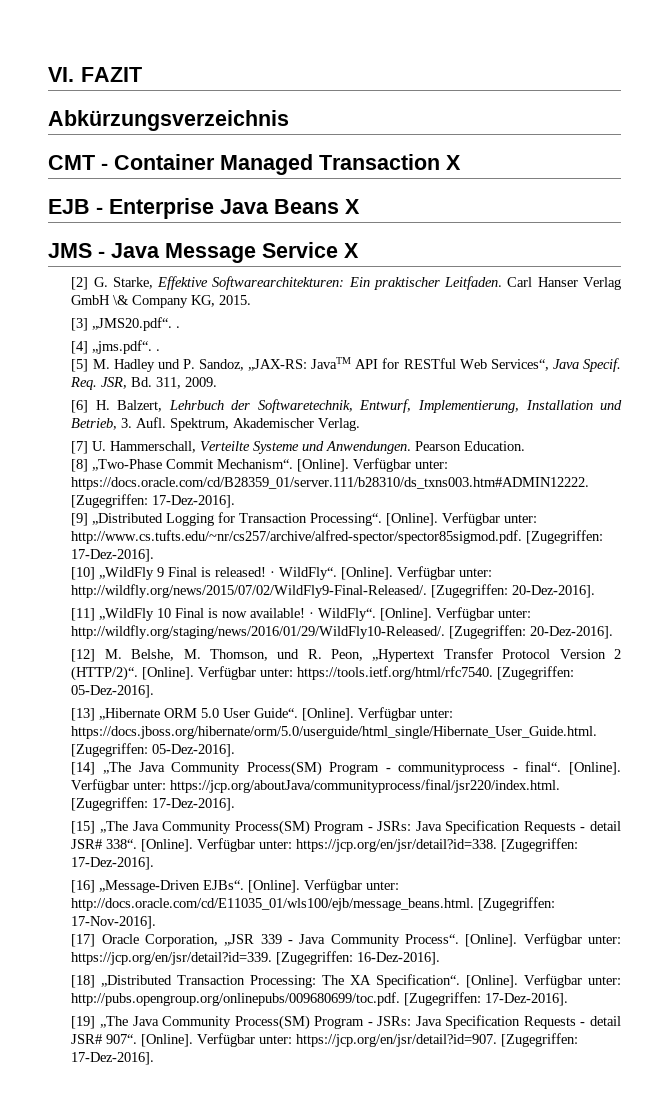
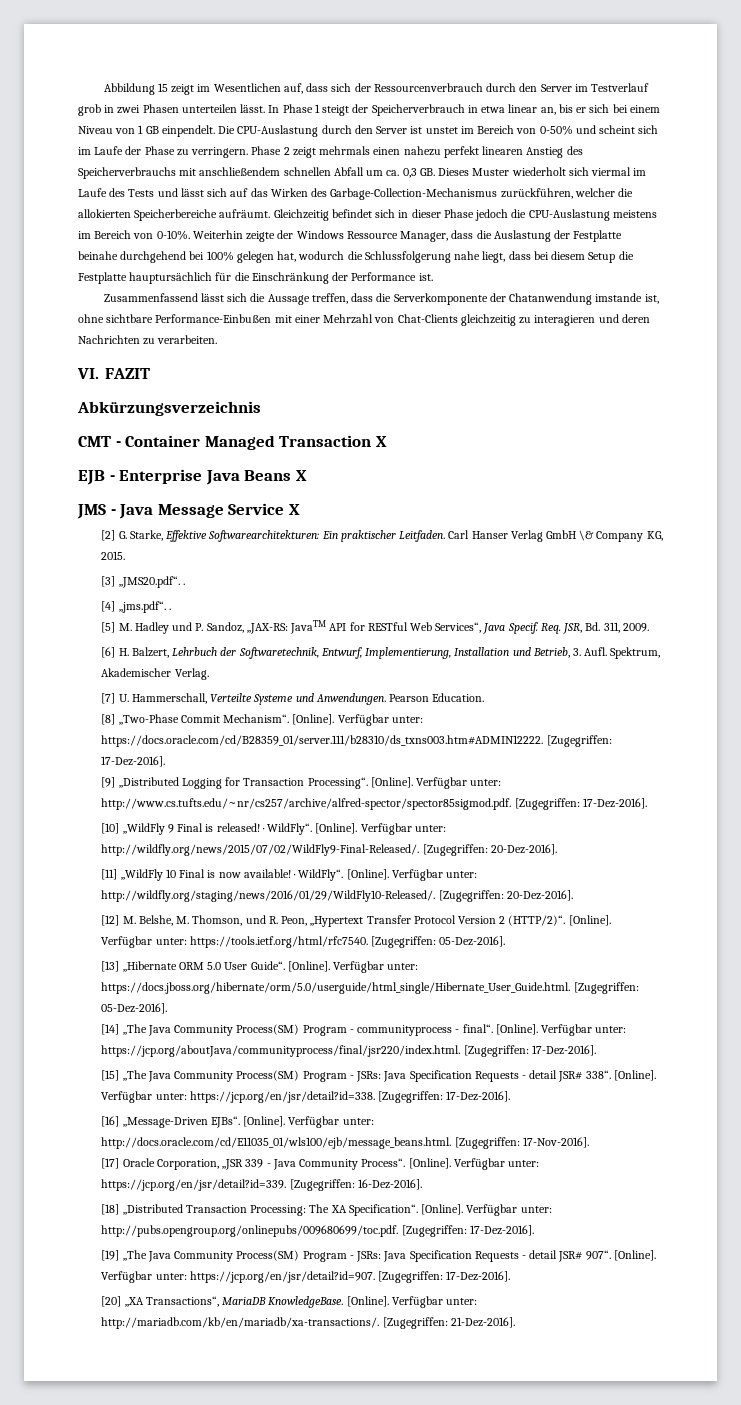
(48, 74) none -> [103,83,650,95] [78,104,660,116] [78,125,659,137] [78,146,583,158] [78,167,647,179] [78,188,634,200] [78,209,657,221] [78,230,623,242] [78,251,634,263] [78,272,433,284] [103,293,659,305] [78,314,650,326] [78,335,218,345] Abbildung 15 zeigt im Wesentlichen auf, dass sich der Ressourcenverbrauch durch den Server im Testverlauf grob in zwei Phasen unterteilen lässt. In Phase 1 steigt der Speicherverbrauch in etwa linear an, bis er sich bei einem Niveau von 1 GB einpendelt. Die CPU-Auslastung durch den Server ist unstet im Bereich von 0-50% und scheint sich im Laufe der Phase zu verringern. Phase 2 zeigt mehrmals einen nahezu perfekt linearen Anstieg des Speicherverbrauchs mit anschließendem schnellen Abfall um ca. 0,3 GB. Dieses Muster wiederholt sich viermal im Laufe des Tests und lässt sich auf das Wirken des Garbage-Collection-Mechanismus zurückführen, welcher die allokierten Speicherbereiche aufräumt. Gleichzeitig befindet sich in dieser Phase jedoch die CPU-Auslastung meistens im Bereich von 0-10%. Weiterhin zeigte der Windows Ressource Manager, dass die Auslastung der Festplatte beinahe durchgehend bei 100% gelegen hat, wodurch die Schlussfolgerung nahe liegt, dass bei diesem Setup die Festplatte hauptursächlich für die Einschränkung der Performance ist. // Zusammenfassend lässt sich die Aussage treffen, dass die Serverkomponente der Chatanwendung imstande ist, ohne sichtbare Performance-Einbußen mit einer Mehrzahl von Chat-Clients gleichzeitig zu interagieren und deren Nachrichten zu verarbeiten. //
(155, 1058) none -> [101,1296,478,1308] [101,1317,515,1329] // [20] „XA Transactions“, MariaDB KnowledgeBase. [Online]. Verfügbar unter: http://mariadb.com/kb/en/mariadb/xa-transactions/. [Zugegriffen: 21-Dez-2016].

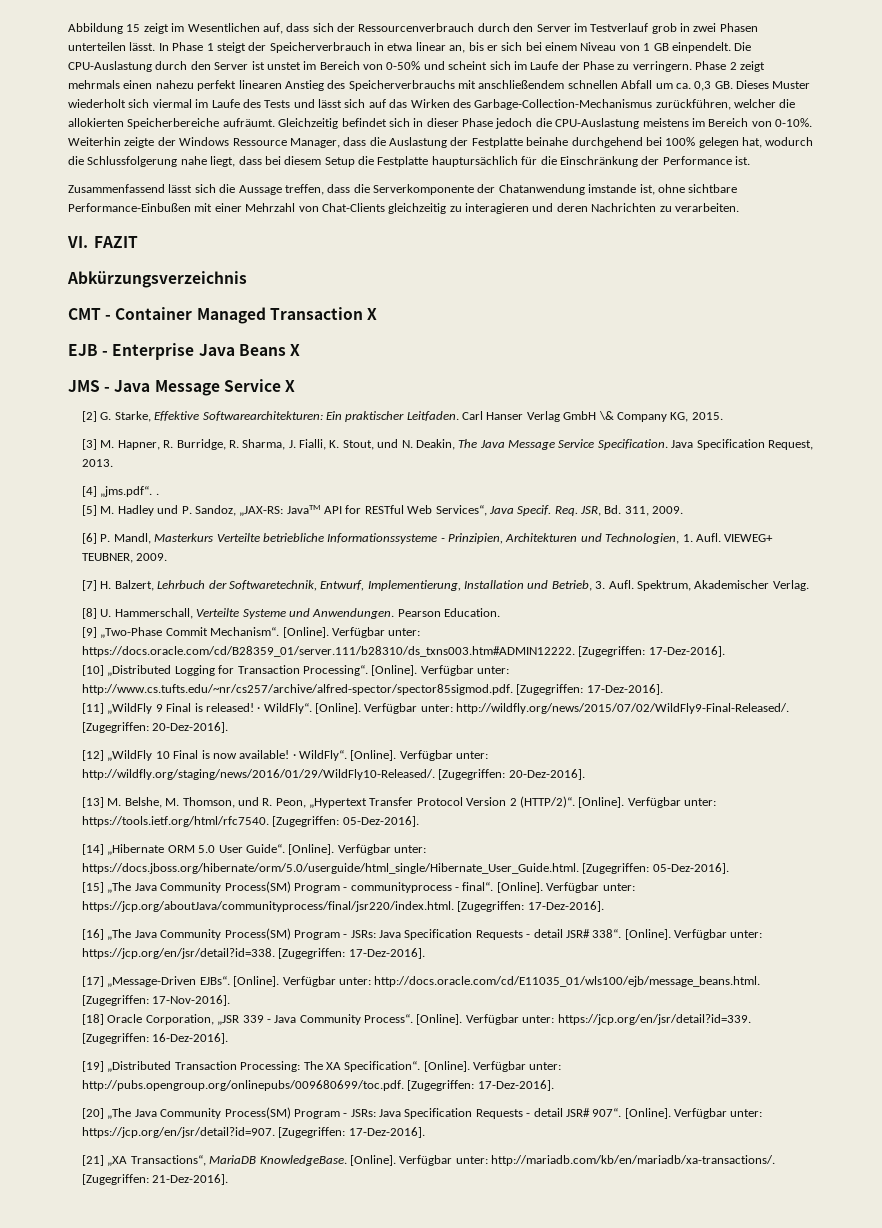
[118,576,185,588] „JMS20.pdf“. . -> [100,439,813,450] [82,459,114,467] M. Hapner, R. Burridge, R. Sharma, J. Fialli, K. Stout, und N. Deakin, The Java Message Service Specification. Java Specification Request, 2013.
(116, 652) none -> [100,533,774,544] [82,553,168,563] [82,580,98,591] P. Mandl, Masterkurs Verteilte betriebliche Informationssysteme - Prinzipien, Architekturen und Technologien, 1. Aufl. VIEWEG+ TEUBNER, 2009. // [7]
[101,693,116,704] [7] -> [82,608,98,619] [8]
[101,714,116,725] [8] -> [82,627,98,638] [9]
[101,777,116,788] [9] -> [82,665,105,676] [10]
[101,823,120,834] [10] -> [82,703,105,714] [11]
[101,869,118,880] [11] -> [82,750,105,761] [12]
[101,915,120,926] [12] -> [82,797,105,808] [13]
[101,961,120,972] [13] -> [82,844,105,855] [14]
[101,1024,120,1035] [14] -> [82,882,105,893] [15]
[101,1070,120,1081] [15] -> [82,929,105,940] [16]
[101,1116,120,1127] [16] -> [82,976,105,987] [17]
[101,1158,120,1169] [17] -> [82,1014,105,1025] [18]
[101,1204,120,1215] [18] -> [82,1061,105,1072] [19]
[101,1250,120,1261] [19] -> [82,1108,105,1119] [20]
[101,1296,122,1307] [20] -> [82,1155,105,1166] [21]

